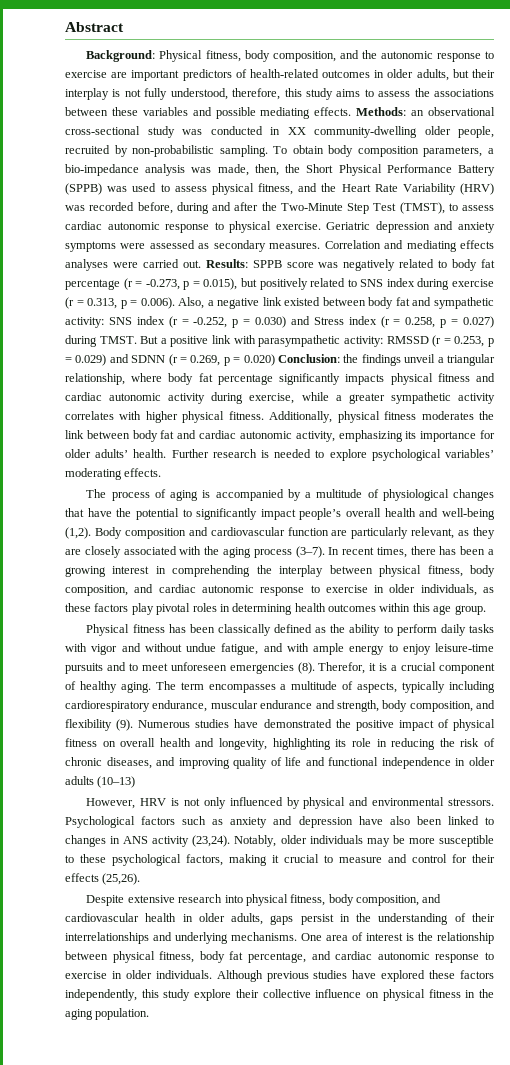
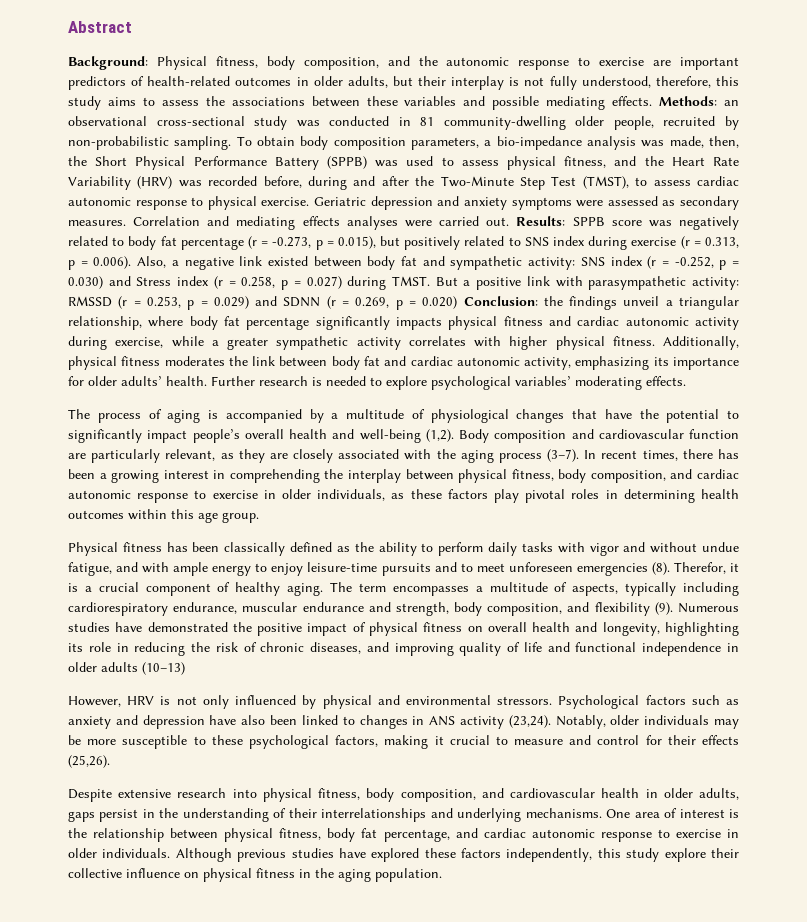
[287,127,306,135] XX -> [420,117,435,126] 81

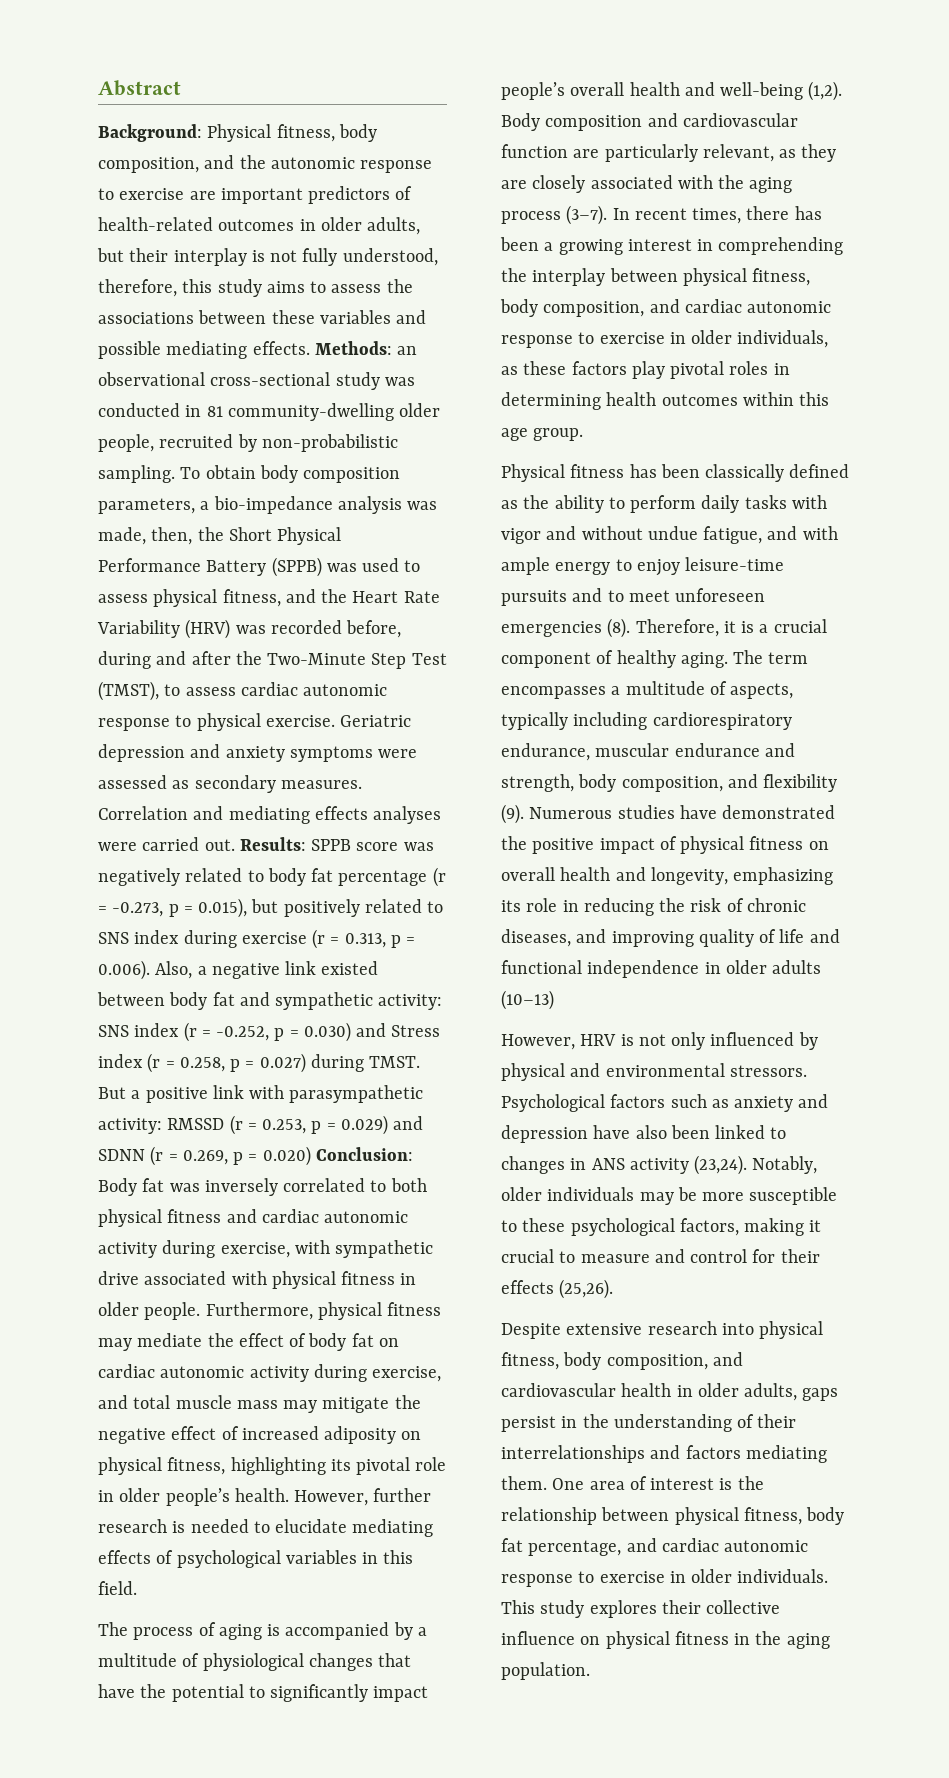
[543,296,739,310] [68,316,442,330] the findings unveil a triangular relationship, where body fat percentage significantly impacts -> [98,1178,427,1196] Body fat was inversely correlated to both
[171,336,739,350] [68,356,739,370] [68,376,686,390] while a greater sympathetic activity correlates with higher physical fitness. Additionally, physical fitness moderates the link between body fat and cardiac autonomic activity, emphasizing its importance for older adults’ health. Further research is needed to explore psychological variables’ moderating effects. -> [294,1240,434,1258] [98,1271,417,1289] [98,1302,442,1320] [98,1333,399,1351] [98,1364,442,1382] [98,1395,421,1413] [98,1426,422,1444] [98,1457,447,1475] [98,1488,432,1506] [98,1519,434,1537] [98,1550,414,1568] [98,1581,137,1595] with sympathetic drive associated with physical fitness in older people. Furthermore, physical fitness may mediate the effect of body fat on cardiac autonomic activity during exercise, and total muscle mass may mitigate the negative effect of increased adiposity on physical fitness, highlighting its pivotal role in older people’s health. However, further research is needed to elucidate mediating effects of psychological variables in this field.
[673,562,726,574] Therefor, -> [635,619,719,637] Therefore,
[665,622,739,636] highlighting -> [733,867,834,885] emphasizing
[457,808,602,822] underlying mechanisms. -> [685,1445,827,1463] [501,1476,547,1490] factors mediating them.
[175,848,706,862] Although previous studies have explored these factors independently, this study explore -> [501,1600,657,1618] This study explores

